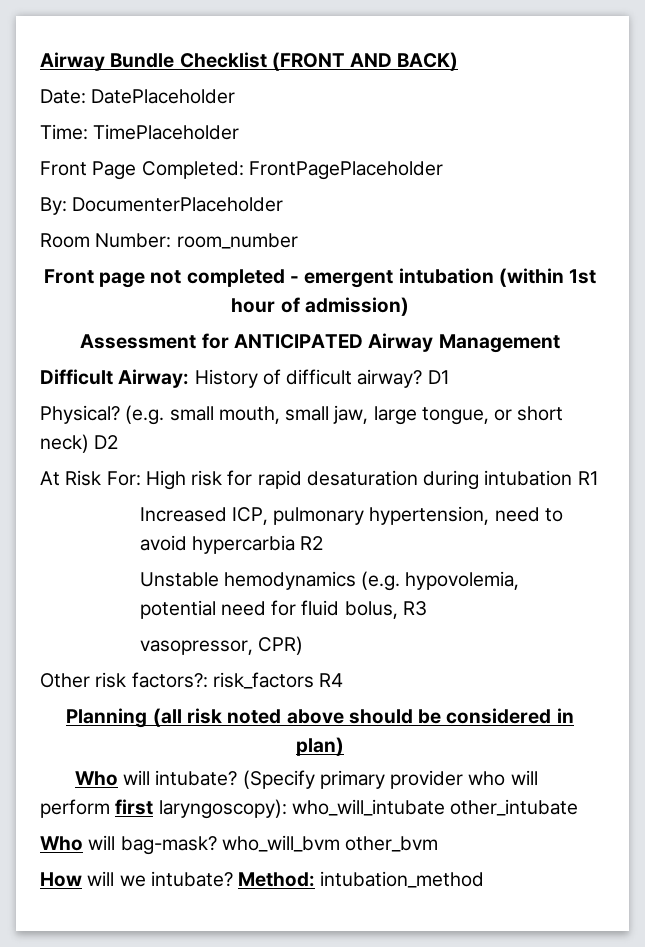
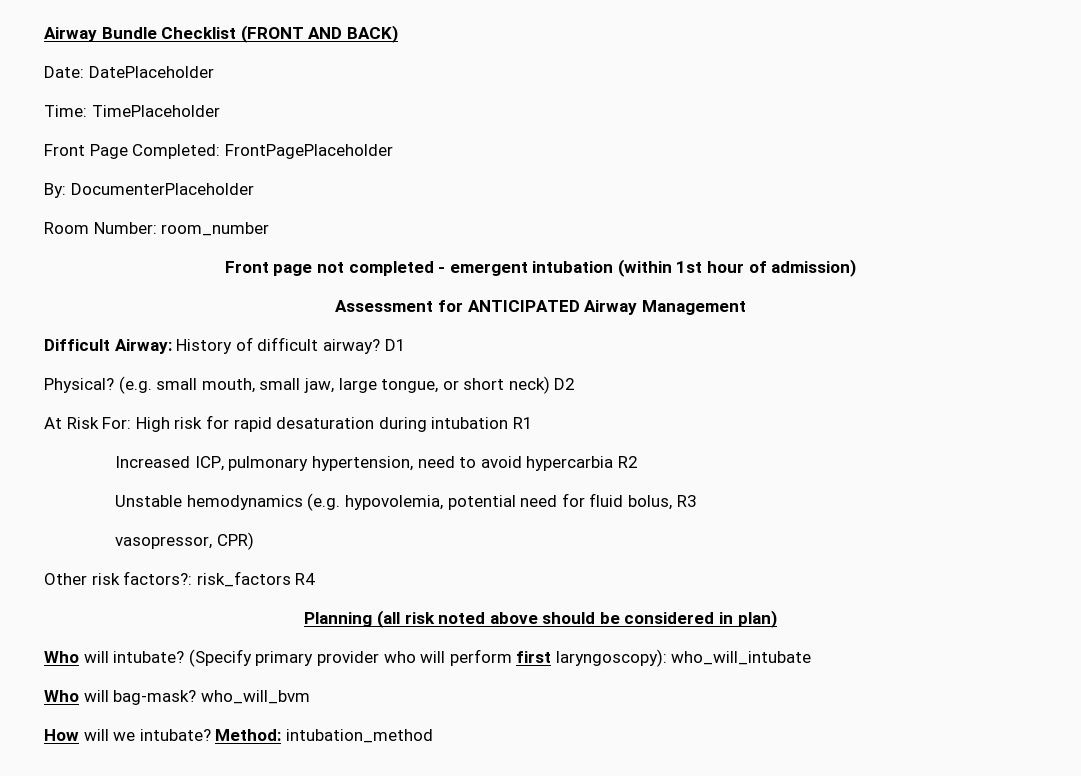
[450,799,579,816] other_intubate -> (812, 658) none
[345,836,439,852] other_bvm -> (310, 697) none

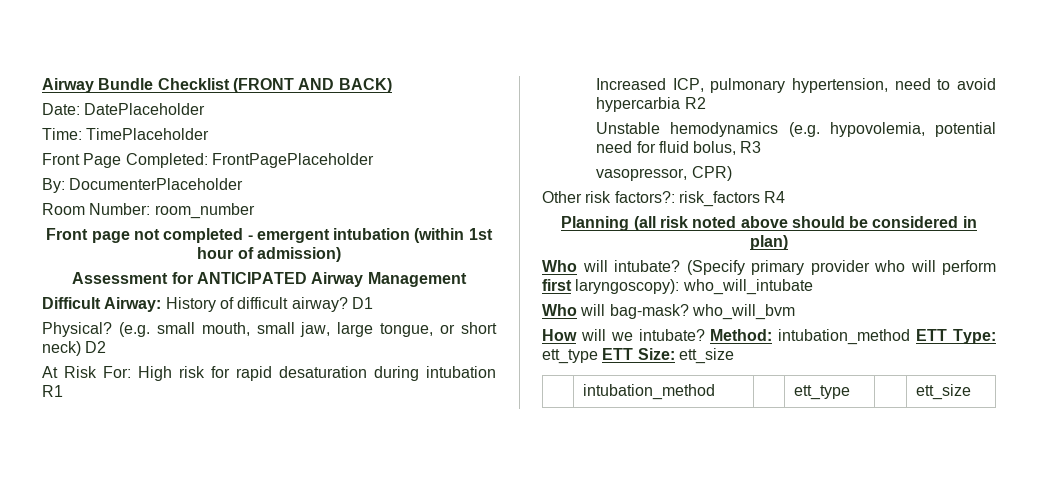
(433, 736) none -> [916,329,996,344] [542,348,734,364] [582,384,715,400] [793,385,850,400] [915,384,971,400] ETT Type: ett_type ETT Size: ett_size // | intubation_method | | ett_type | | ett_size

